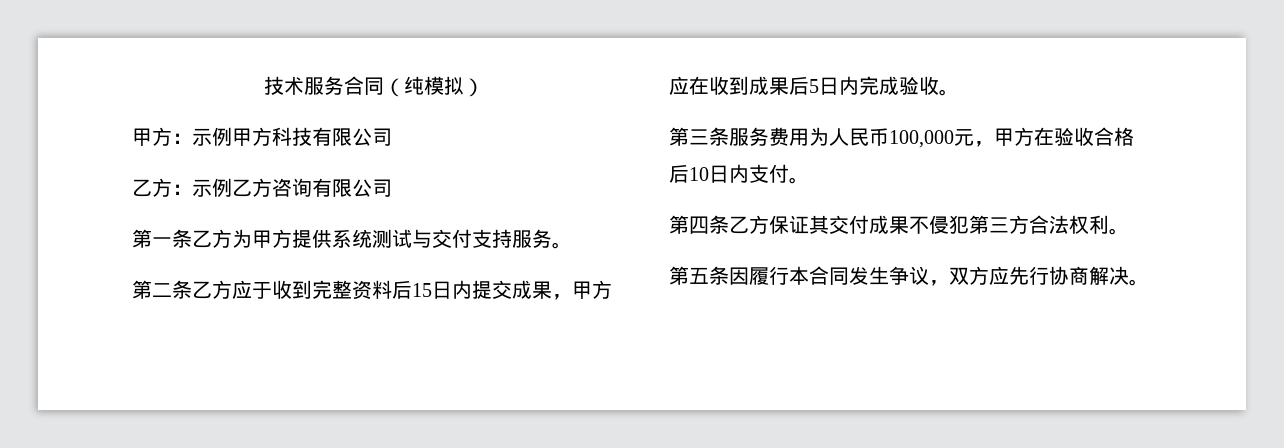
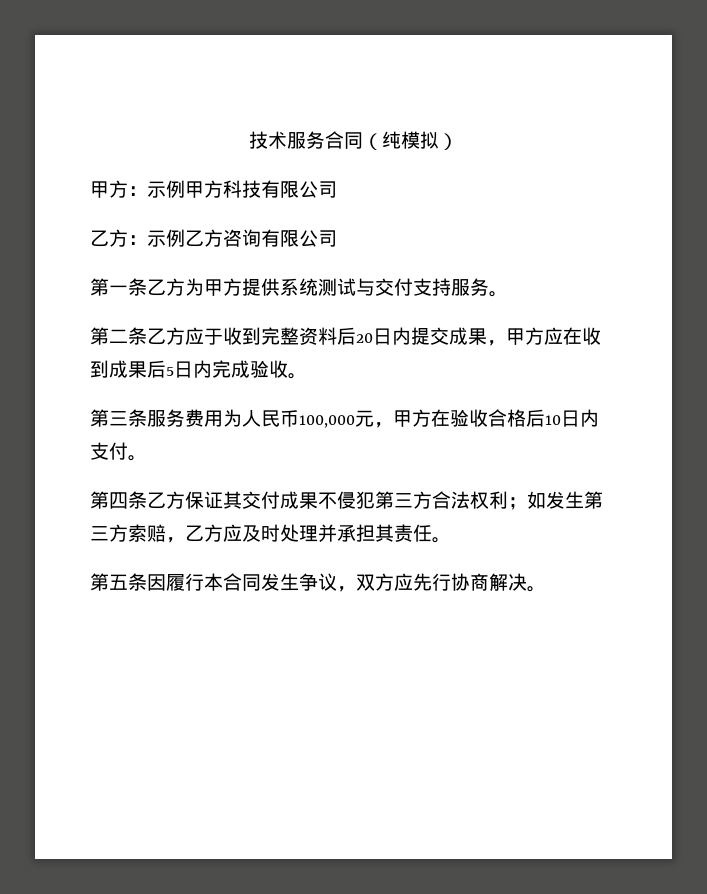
[412,283,432,297] 15 -> [356,333,373,343] 20
(1109, 224) none -> [508,491,603,510] [90,524,432,543] ；如发生第三方索赔，乙方应及时处理并承担其责任

